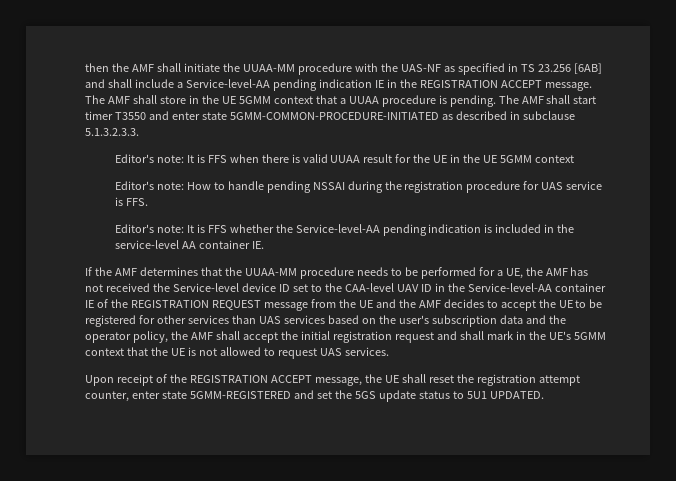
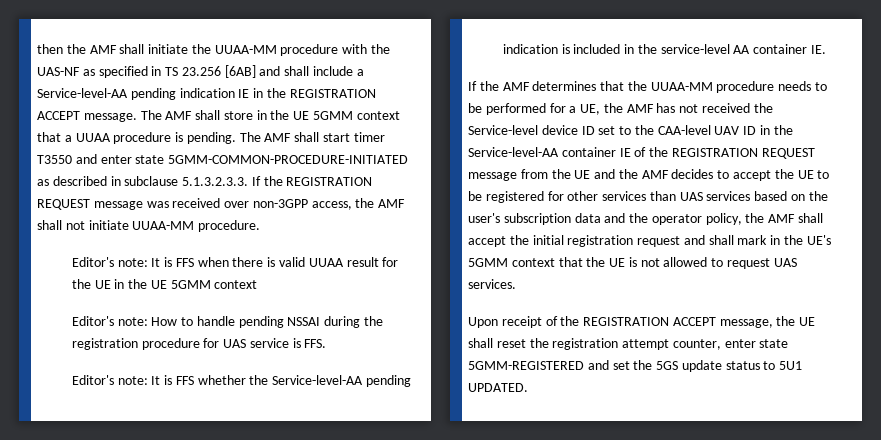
(139, 132) none -> [251,176,373,186] [37,198,406,210] [37,220,261,232] If the REGISTRATION REQUEST message was received over non-3GPP access, the AMF shall not initiate UUAA-MM procedure.

